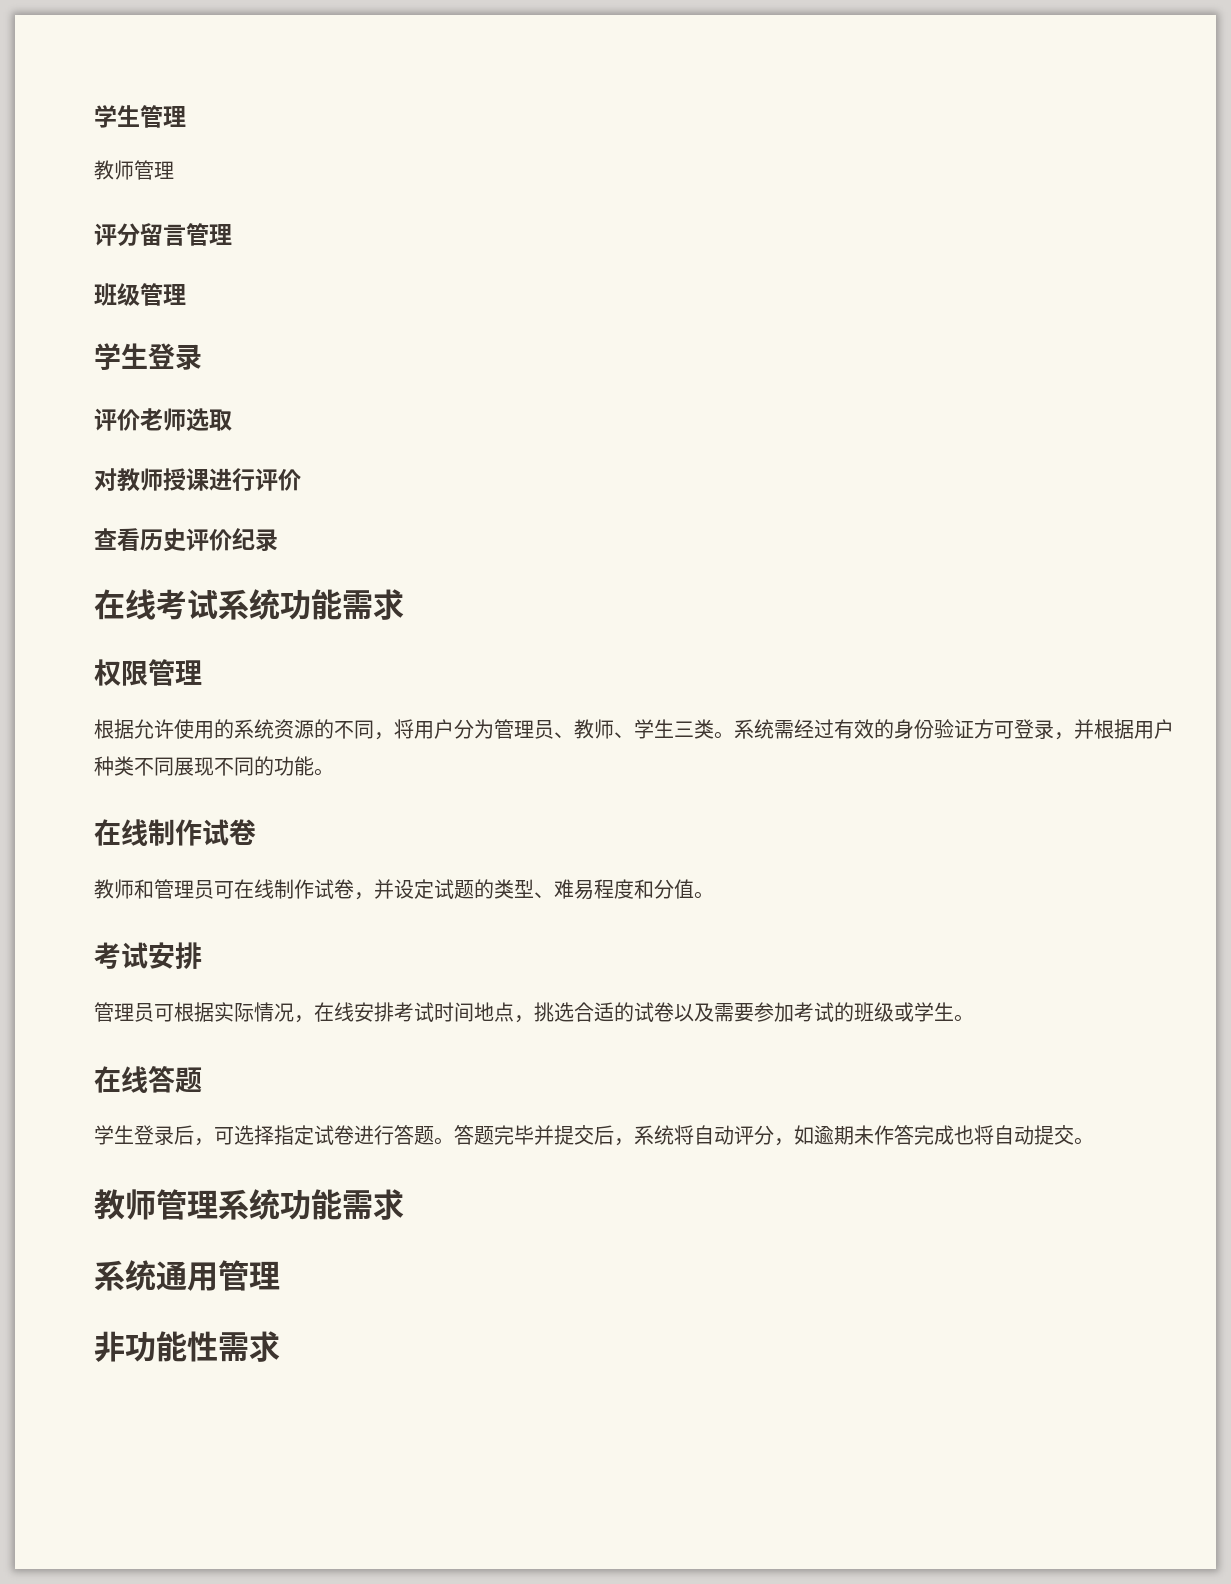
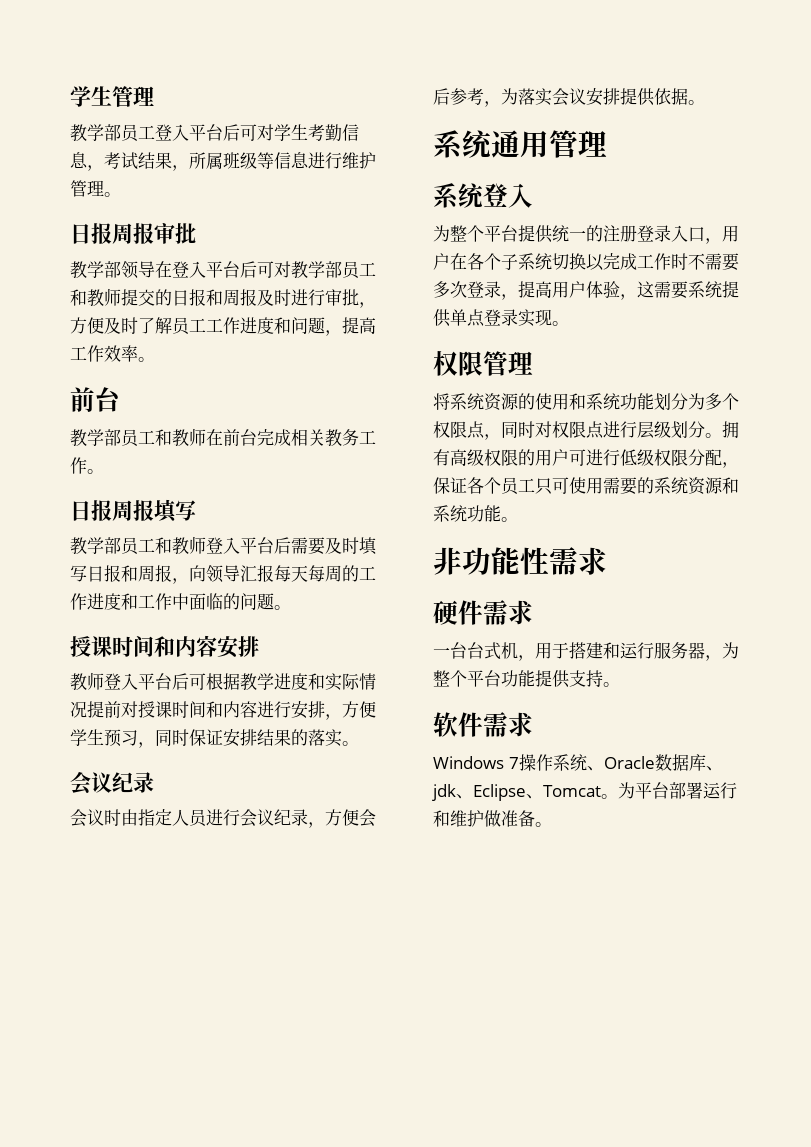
[114,160,174,180] [94,223,232,246] [94,283,186,306] [94,343,202,370] [94,408,232,431] [94,468,301,492] [94,528,278,552] [94,589,404,620] [94,659,202,686] [94,719,1174,740] [94,756,334,776] [94,819,256,846] [94,879,714,900] [94,942,202,969] [94,1002,974,1023] [94,1065,202,1093] [94,1125,1094,1146] [94,1189,404,1220] [94,1260,280,1291] [94,1331,280,1362] 师管理 // 评分留言管理 // 班级管理 // 学生登录 // 评价老师选取 // 对教师授课进行评价 // 查看历史评价纪录 // 在线考试系统功能需求 // 权限管理 // 根据允许使用的系统资源的不同，将用户分为管理员、教师、学生三类。系统需经过有效的身份验证方可登录，并根据用户种类不同展现不同的功能。 // 在线制作试卷 // 教师和管理员可在线制作试卷，并设定试题的类型、难易程度和分值。 // 考试安排 // 管理员可根据实际情况，在线安排考试时间地点，挑选合适的试卷以及需要参加考试的班级或学生。 // 在线答题 // 学生登录后，可选择指定试卷进行答题。答题完毕并提交后，系统将自动评分，如逾期未作答完成也将自动提交。 // 教师管理系统功能需求 // 系统通用管理 // 非功能性需求 -> [87,124,359,142] [70,152,376,171] [70,180,121,197] [70,223,196,244] [70,261,376,279] [70,288,376,308] [70,317,376,336] [70,345,155,362] [70,387,121,412] [70,428,376,447] [70,457,104,474] [70,499,196,523] [70,536,378,555] [70,565,376,584] [70,593,291,610] [70,635,259,658] [70,672,376,691] [70,701,376,720] [70,729,359,748] [70,771,154,795] [70,809,376,828] [433,88,705,107] [433,130,607,159] [433,183,533,209] [433,225,739,244] [433,253,739,271] [433,281,739,300] [433,309,569,327] [433,351,533,376] [433,393,739,411] [433,421,739,440] [433,449,739,468] [433,477,739,495] [433,505,518,522] [433,547,607,575] [433,600,533,625] [433,642,739,661] [433,670,620,688] [433,712,533,737] [433,754,723,771] [432,782,737,801] [433,810,552,827] 学部员工登入平台后可对学生考勤信息，考试结果，所属班级等信息进行维护管理。 // 日报周报审批 // 教学部领导在登入平台后可对教学部员工和教师提交的日报和周报及时进行审批，方便及时了解员工工作进度和问题，提高工作效率。 // 前台 // 教学部员工和教师在前台完成相关教务工作。 // 日报周报填写 // 教学部员工和教师登入平台后需要及时填写日报和周报，向领导汇报每天每周的工作进度和工作中面临的问题。 // 授课时间和内容安排 // 教师登入平台后可根据教学进度和实际情况提前对授课时间和内容进行安排，方便学生预习，同时保证安排结果的落实。 // 会议纪录 // 会议时由指定人员进行会议纪录，方便会后参考，为落实会议安排提供依据。 // 系统通用管理 // 系统登入 // 为整个平台提供统一的注册登录入口，用户在各个子系统切换以完成工作时不需要多次登录，提高用户体验，这需要系统提供单点登录实现。 // 权限管理 // 将系统资源的使用和系统功能划分为多个权限点，同时对权限点进行层级划分。拥有高级权限的用户可进行低级权限分配，保证各个员工只可使用需要的系统资源和系统功能。 // 非功能性需求 // 硬件需求 // 一台台式机，用于搭建和运行服务器，为整个平台功能提供支持。 // 软件需求 // Windows 7操作系统、Oracle数据库、jdk、Eclipse、Tomcat。为平台部署运行和维护做准备。

